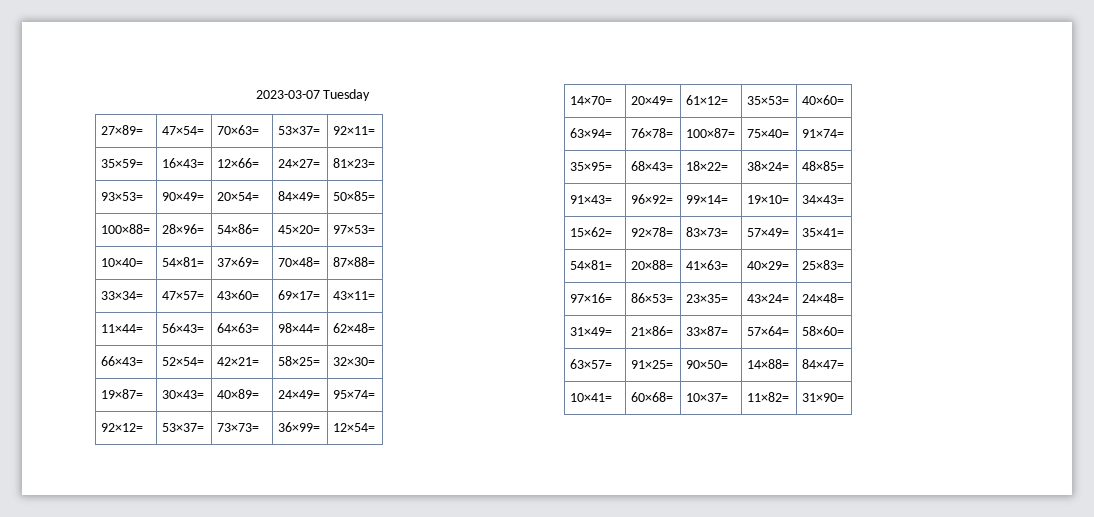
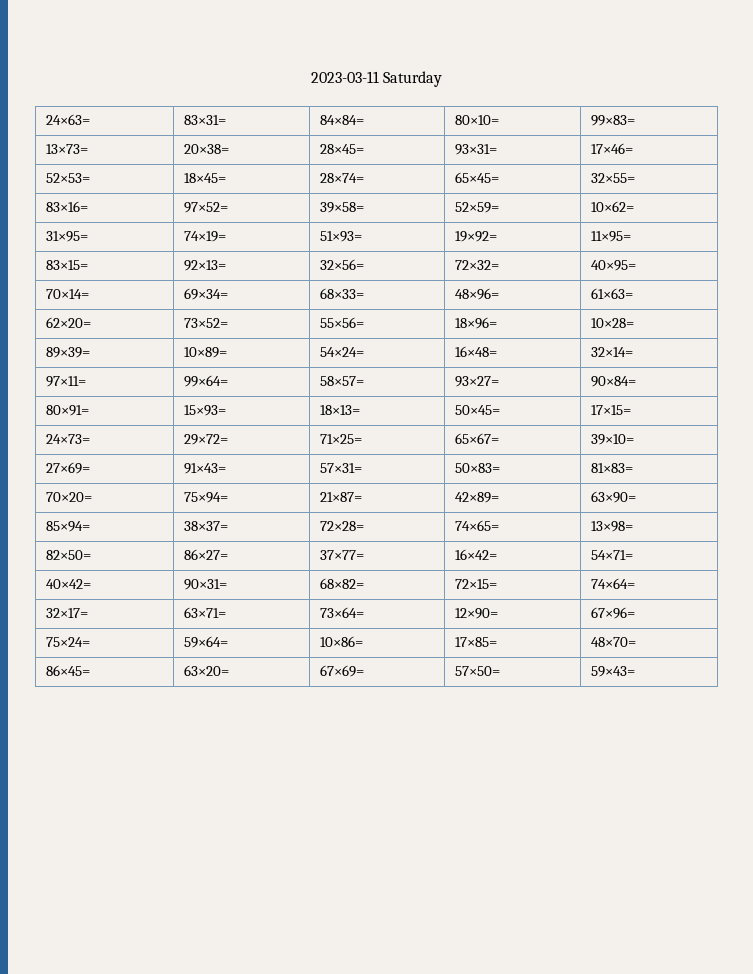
[255,89,371,101] [100,125,143,135] [161,126,204,135] [216,125,259,135] [277,126,320,135] [332,126,375,135] [100,159,143,168] [161,158,204,168] [216,158,259,168] [277,159,320,168] [332,158,375,168] [100,192,143,201] [161,192,204,201] [216,192,259,201] [277,191,320,201] [332,191,375,201] [100,224,150,234] [161,224,204,234] [216,224,259,234] [277,225,320,234] [332,225,375,234] [100,258,143,267] [161,257,204,267] [216,257,259,267] [277,257,320,267] [332,257,375,267] [100,291,143,300] [161,291,204,300] [216,290,259,300] [277,290,320,300] [332,291,375,300] [100,324,143,333] [161,323,204,333] [216,323,259,333] [277,323,320,333] [332,323,375,333] [100,356,143,366] [161,357,204,366] [216,357,259,366] [277,356,320,366] [332,357,375,366] [100,389,143,399] [161,390,204,399] [216,389,259,399] [277,390,320,399] [332,390,375,399] [100,423,143,432] [161,423,204,432] [216,423,259,432] [277,422,320,432] [332,423,375,432] [569,96,612,105] [630,96,673,105] [685,95,728,105] [746,96,789,105] [801,95,844,105] [569,128,612,138] [630,128,673,138] [685,128,735,138] [746,129,789,138] [801,129,844,138] [569,162,612,171] [630,161,673,171] [685,161,728,171] [746,161,789,171] [801,161,844,171] [569,195,612,204] [630,194,673,204] [685,195,728,204] [746,195,789,204] [801,195,844,204] [569,227,612,237] [630,227,673,237] [685,227,728,237] [746,228,789,237] [801,228,844,237] [569,260,612,270] [630,260,673,270] [685,260,728,270] [746,261,789,270] [801,260,844,270] [569,293,612,303] [630,293,673,303] [685,294,728,303] [746,294,789,303] [801,293,844,303] [569,327,612,336] [630,326,673,336] [685,326,728,336] [746,326,789,336] [801,326,844,336] [569,359,612,369] [630,360,673,369] [685,360,728,369] [746,359,789,369] [801,359,844,369] [569,393,612,402] [630,392,673,402] [685,393,728,402] [746,392,789,402] [801,393,844,402] 2023-03-07 Tuesday // 27×89= | 47×54= | 70×63= | 53×37= | 92×11= // 35×59= | 16×43= | 12×66= | 24×27= | 81×23= // 93×53= | 90×49= | 20×54= | 84×49= | 50×85= // 100×88= | 28×96= | 54×86= | 45×20= | 97×53= // 10×40= | 54×81= | 37×69= | 70×48= | 87×88= // 33×34= | 47×57= | 43×60= | 69×17= | 43×11= // 11×44= | 56×43= | 64×63= | 98×44= | 62×48= // 66×43= | 52×54= | 42×21= | 58×25= | 32×30= // 19×87= | 30×43= | 40×89= | 24×49= | 95×74= // 92×12= | 53×37= | 73×73= | 36×99= | 12×54= // 14×70= | 20×49= | 61×12= | 35×53= | 40×60= // 63×94= | 76×78= | 100×87= | 75×40= | 91×74= // 35×95= | 68×43= | 18×22= | 38×24= | 48×85= // 91×43= | 96×92= | 99×14= | 19×10= | 34×43= // 15×62= | 92×78= | 83×73= | 57×49= | 35×41= // 54×81= | 20×88= | 41×63= | 40×29= | 25×83= // 97×16= | 86×53= | 23×35= | 43×24= | 24×48= // 31×49= | 21×86= | 33×87= | 57×64= | 58×60= // 63×57= | 91×25= | 90×50= | 14×88= | 84×47= // 10×41= | 60×68= | 10×37= | 11×82= | 31×90= -> [310,71,443,87] [46,114,91,125] [184,115,227,125] [320,115,365,125] [455,115,500,125] [591,115,636,126] [46,144,89,154] [184,144,230,154] [320,144,365,154] [455,144,498,155] [591,143,634,154] [46,173,91,183] [184,173,227,183] [320,173,365,183] [455,172,500,183] [591,173,636,183] [46,201,89,212] [184,202,229,213] [320,202,365,213] [455,202,500,213] [591,201,635,212] [46,231,89,242] [184,231,227,242] [320,231,363,242] [455,231,498,242] [591,231,632,242] [46,260,89,270] [184,260,227,271] [320,259,365,270] [455,260,500,270] [591,260,637,271] [46,289,90,299] [184,288,229,300] [320,288,365,299] [455,288,500,300] [591,288,634,299] [46,317,92,328] [184,318,229,328] [320,317,365,328] [455,317,498,329] [591,318,635,328] [46,347,91,358] [184,347,228,358] [320,347,365,357] [455,346,498,357] [591,347,634,357] [46,376,87,387] [184,375,229,387] [320,376,365,386] [455,376,500,387] [591,376,637,387] [46,405,90,416] [184,405,227,416] [320,405,361,415] [455,405,501,415] [591,405,632,415] [46,434,91,444] [184,434,229,445] [320,434,363,444] [455,433,500,444] [591,434,635,445] [46,462,91,474] [184,463,227,474] [320,463,363,473] [455,463,501,473] [591,463,634,473] [46,492,93,502] [184,492,229,503] [320,492,363,502] [455,492,500,503] [591,491,637,503] [46,521,91,532] [184,521,229,531] [320,521,365,531] [455,520,500,531] [591,521,634,532] [46,550,92,560] [184,549,229,560] [320,550,365,560] [455,549,498,560] [591,550,634,560] [46,579,92,589] [184,579,228,590] [320,578,365,589] [455,579,498,589] [591,578,636,589] [46,608,89,618] [184,607,227,618] [320,607,365,618] [455,608,499,619] [591,607,636,619] [46,637,91,647] [184,636,229,648] [320,636,364,647] [455,637,498,647] [591,637,637,647] [46,665,91,676] [184,665,230,676] [320,665,365,677] [455,666,501,676] [591,666,636,677] 2023-03-11 Saturday // 24×63= | 83×31= | 84×84= | 80×10= | 99×83= // 13×73= | 20×38= | 28×45= | 93×31= | 17×46= // 52×53= | 18×45= | 28×74= | 65×45= | 32×55= // 83×16= | 97×52= | 39×58= | 52×59= | 10×62= // 31×95= | 74×19= | 51×93= | 19×92= | 11×95= // 83×15= | 92×13= | 32×56= | 72×32= | 40×95= // 70×14= | 69×34= | 68×33= | 48×96= | 61×63= // 62×20= | 73×52= | 55×56= | 18×96= | 10×28= // 89×39= | 10×89= | 54×24= | 16×48= | 32×14= // 97×11= | 99×64= | 58×57= | 93×27= | 90×84= // 80×91= | 15×93= | 18×13= | 50×45= | 17×15= // 24×73= | 29×72= | 71×25= | 65×67= | 39×10= // 27×69= | 91×43= | 57×31= | 50×83= | 81×83= // 70×20= | 75×94= | 21×87= | 42×89= | 63×90= // 85×94= | 38×37= | 72×28= | 74×65= | 13×98= // 82×50= | 86×27= | 37×77= | 16×42= | 54×71= // 40×42= | 90×31= | 68×82= | 72×15= | 74×64= // 32×17= | 63×71= | 73×64= | 12×90= | 67×96= // 75×24= | 59×64= | 10×86= | 17×85= | 48×70= // 86×45= | 63×20= | 67×69= | 57×50= | 59×43=

